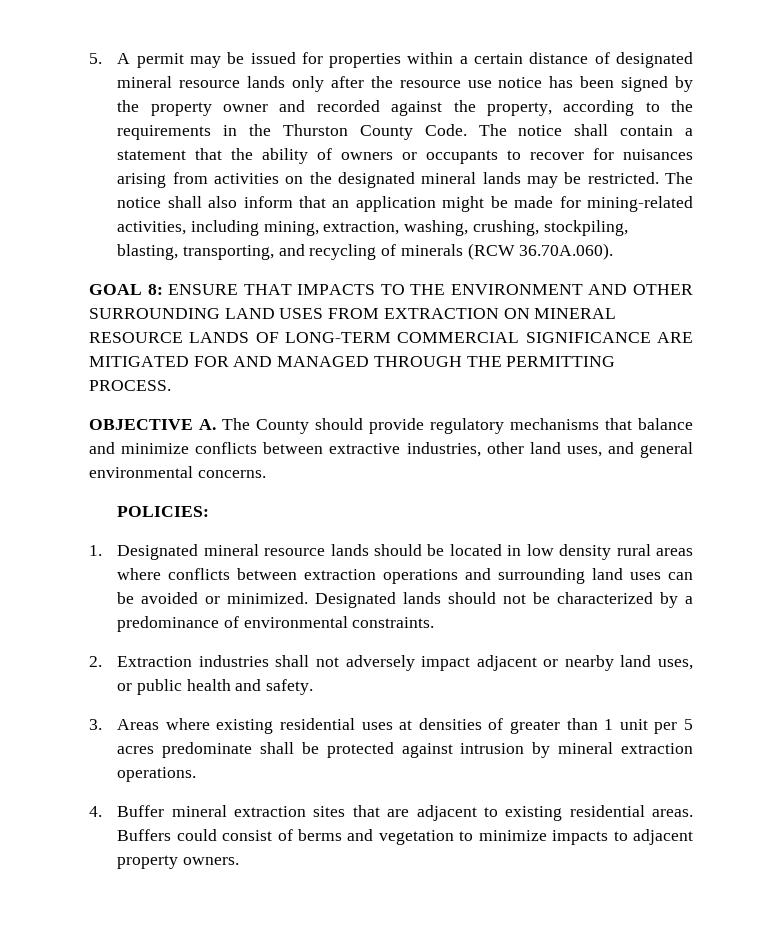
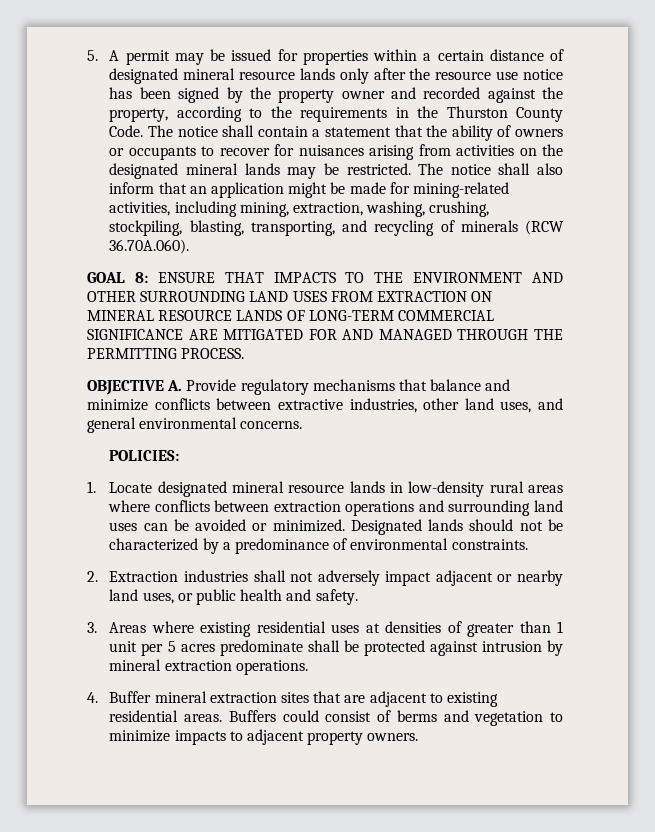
[222,418,424,434] The County should provide -> [186,379,237,391] Provide
[117,544,612,560] Designated mineral resource lands should be located in low density -> [109,481,485,497] Locate designated mineral resource lands in low-density

